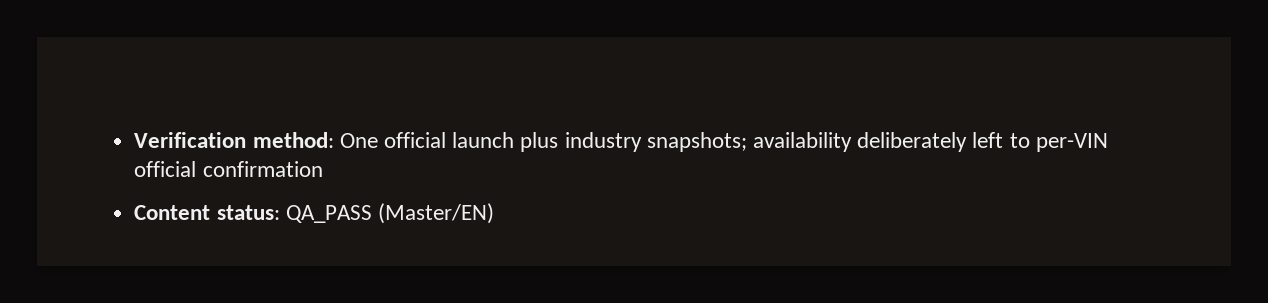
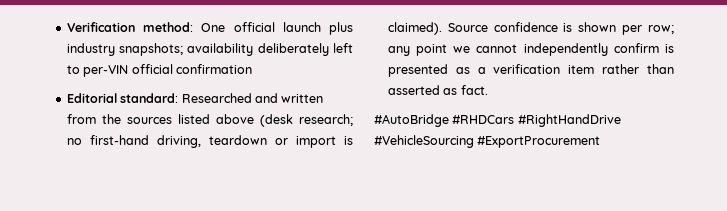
[134,203,494,224] Content status: QA_PASS (Master/EN) -> [66,93,324,103] [66,114,353,127] [66,135,353,148] [387,22,674,35] [387,43,674,56] [387,64,674,77] [387,85,488,95] [374,114,621,127] [374,135,601,148] Editorial standard: Researched and written from the sources listed above (desk research; no first-hand driving, teardown or import is claimed). Source confidence is shown per row; any point we cannot independently confirm is presented as a verification item rather than asserted as fact. // #AutoBridge #RHDCars #RightHandDrive #VehicleSourcing #ExportProcurement

